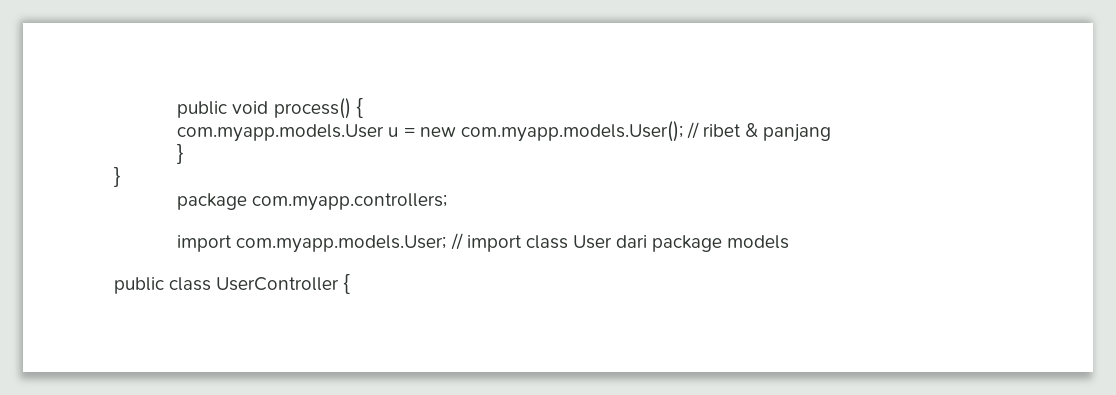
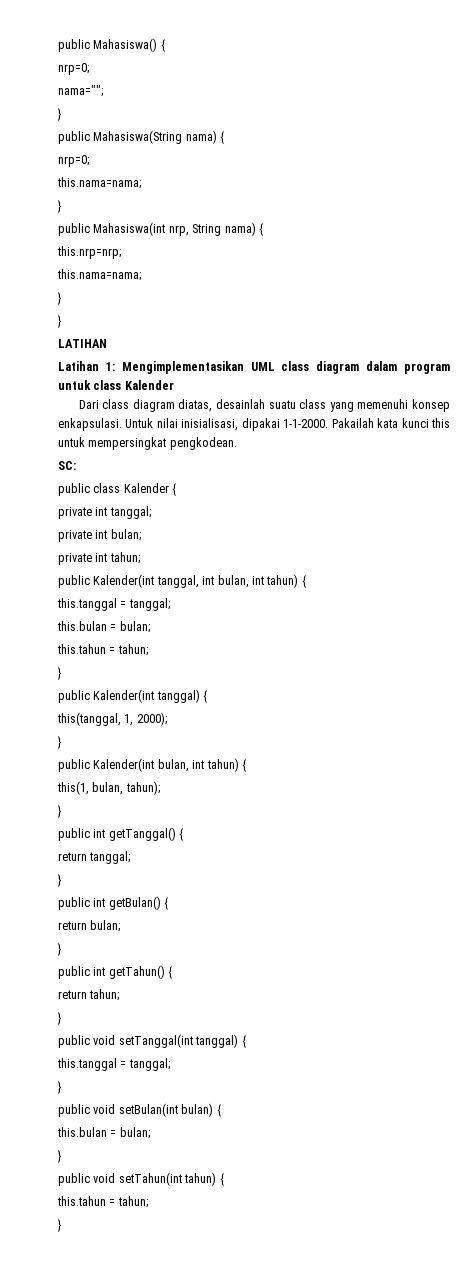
[177,98,363,119] [177,121,832,142] [177,144,185,164] [114,167,121,187] [177,193,448,211] [177,233,790,253] public void process() { // com.myapp.models.User u = new com.myapp.models.User(); // ribet & panjang // } // } // package com.myapp.controllers; // import com.myapp.models.User; // import class User dari package models -> [58,38,165,52] [58,63,89,75] [58,85,103,97] [57,108,62,121] [58,130,225,144] [58,155,89,167] [57,177,141,189] [57,200,62,213] [58,222,263,236] [57,246,121,259] [57,269,141,281] [57,292,62,305] [57,315,62,328] [58,339,107,348] [58,361,450,374] [58,380,174,390] [78,399,450,412] [58,418,451,431] [58,437,237,450] [58,461,76,470] public Mahasiswa() { // nrp=0; // nama=""; // } // public Mahasiswa(String nama) { // nrp=0; // this.nama=nama; // } // public Mahasiswa(int nrp, String nama) { // this.nrp=nrp; // this.nama=nama; // } // } // LATIHAN // Latihan 1: Mengimplementasikan UML class diagram dalam program untuk class Kalender // Dari class diagram diatas, desainlah suatu class yang memenuhi konsep enkapsulasi. Untuk nilai inisialisasi, dipakai 1-1-2000. Pakailah kata kunci this untuk mempersingkat pengkodean. // SC:
[216,274,351,294] UserController { -> [123,483,177,496] [58,506,151,519] [58,529,141,542] [58,552,140,565] [58,574,306,588] [57,598,170,611] [57,621,150,633] [57,644,148,656] [57,667,62,680] [58,689,208,703] [57,712,167,726] [57,736,62,749] [58,758,246,772] [57,781,160,795] [57,805,62,818] [58,827,184,841] [58,851,131,864] [57,874,62,887] [58,896,169,910] [58,920,121,932] [57,943,62,956] [58,965,173,979] [58,989,120,1001] [57,1012,62,1025] [58,1034,246,1048] [57,1058,170,1071] [57,1081,62,1094] [58,1103,221,1117] [57,1127,150,1139] [57,1150,62,1163] [58,1172,224,1186] [57,1196,148,1208] [57,1219,62,1232] Kalender { // private int tanggal; // private int bulan; // private int tahun; // public Kalender(int tanggal, int bulan, int tahun) { // this.tanggal = tanggal; // this.bulan = bulan; // this.tahun = tahun; // } // public Kalender(int tanggal) { // this(tanggal, 1, 2000); // } // public Kalender(int bulan, int tahun) { // this(1, bulan, tahun); // } // public int getTanggal() { // return tanggal; // } // public int getBulan() { // return bulan; // } // public int getTahun() { // return tahun; // } // public void setTanggal(int tanggal) { // this.tanggal = tanggal; // } // public void setBulan(int bulan) { // this.bulan = bulan; // } // public void setTahun(int tahun) { // this.tahun = tahun; // }

